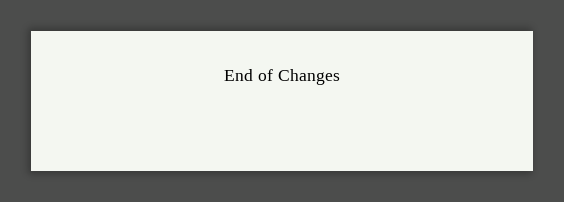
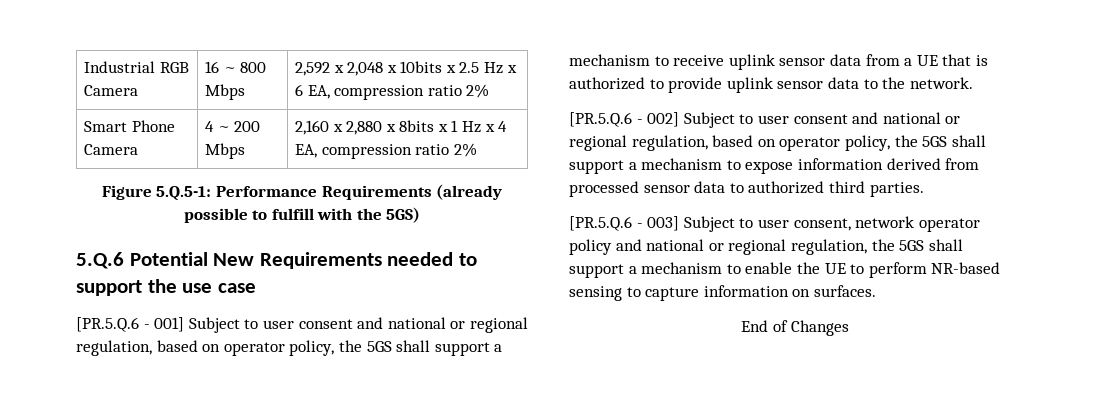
(224, 75) none -> [83,61,189,73] [83,85,138,96] [204,61,267,73] [204,84,245,100] [294,61,517,76] [294,84,490,100] [83,120,175,132] [83,144,138,155] [204,121,261,132] [204,143,245,159] [294,120,508,135] [294,143,477,159] [101,184,503,201] [183,207,421,223] [76,252,477,269] [76,279,256,296] [76,317,528,333] [76,340,503,356] [569,54,988,70] [569,77,973,93] [569,112,961,128] [569,135,986,151] [569,158,980,174] [569,181,924,197] [569,216,980,232] [569,239,963,255] [569,262,1001,278] [569,285,876,301] Industrial RGB Camera | 16 ~ 800 Mbps | 2,592 x 2,048 x 10bits x 2.5 Hz x 6 EA, compression ratio 2% // Smart Phone Camera | 4 ~ 200 Mbps | 2,160 x 2,880 x 8bits x 1 Hz x 4 EA, compression ratio 2% // Figure 5.Q.5-1: Performance Requirements (already possible to fulfill with the 5GS) // 5.Q.6 Potential New Requirements needed to support the use case // [PR.5.Q.6 - 001] Subject to user consent and national or regional regulation, based on operator policy, the 5GS shall support a mechanism to receive uplink sensor data from a UE that is authorized to provide uplink sensor data to the network. // [PR.5.Q.6 - 002] Subject to user consent and national or regional regulation, based on operator policy, the 5GS shall support a mechanism to expose information derived from processed sensor data to authorized third parties. // [PR.5.Q.6 - 003] Subject to user consent, network operator policy and national or regional regulation, the 5GS shall support a mechanism to enable the UE to perform NR-based sensing to capture information on surfaces. //

